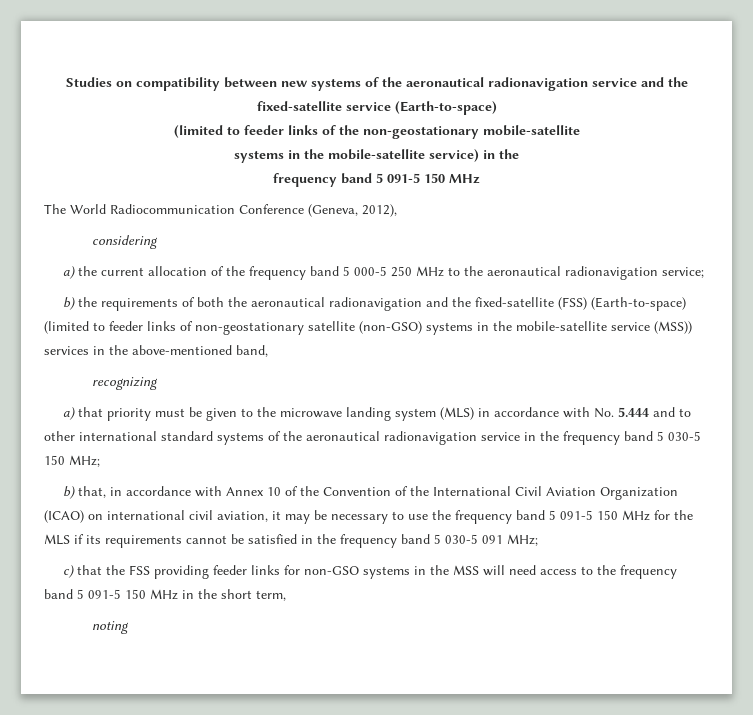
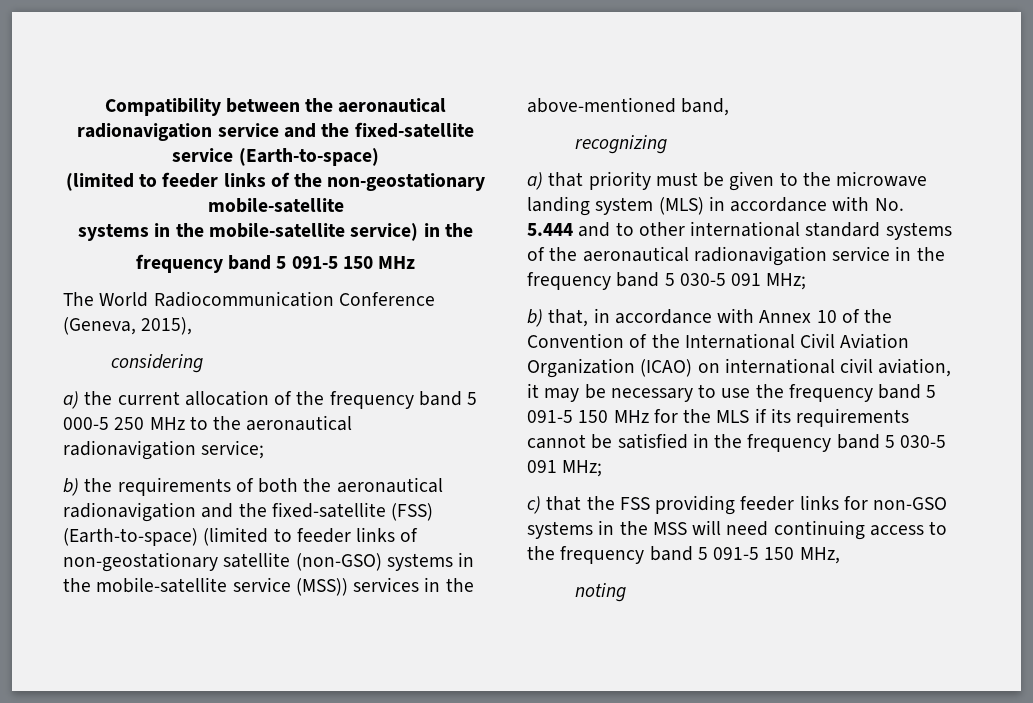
[65,77,379,91] Studies on compatibility between new systems of -> [104,98,300,116] Compatibility between
[362,204,397,217] 2012), -> [141,317,193,335] 2015),
[44,455,65,465] 150 -> [731,273,762,286] 091
(536, 570) none -> [773,520,865,540] continuing
[150,589,286,601] MHz in the short term, -> [799,547,840,564] MHz,

